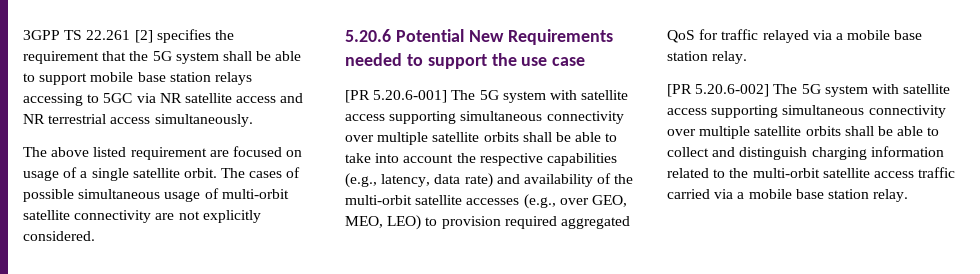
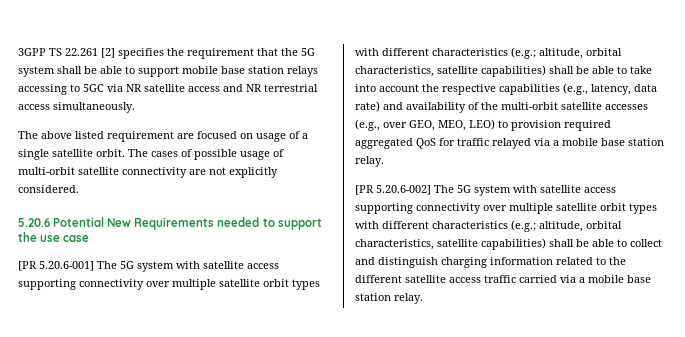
[78,189,161,199] simultaneous -> (237, 154) none
[460,111,624,124] [345,132,519,145] simultaneous connectivity over multiple satellite orbits -> [79,279,320,290] [355,47,622,59] [355,65,546,77] connectivity over multiple satellite orbit types with different characteristics (e.g.; altitude, orbital characteristics, satellite capabilities)
[782,105,946,118] [667,126,841,139] simultaneous connectivity over multiple satellite orbits -> [416,203,657,214] [355,220,622,232] [355,238,546,250] connectivity over multiple satellite orbit types with different characteristics (e.g.; altitude, orbital characteristics, satellite capabilities)
[752,168,820,178] multi-orbit -> [355,275,402,283] different

